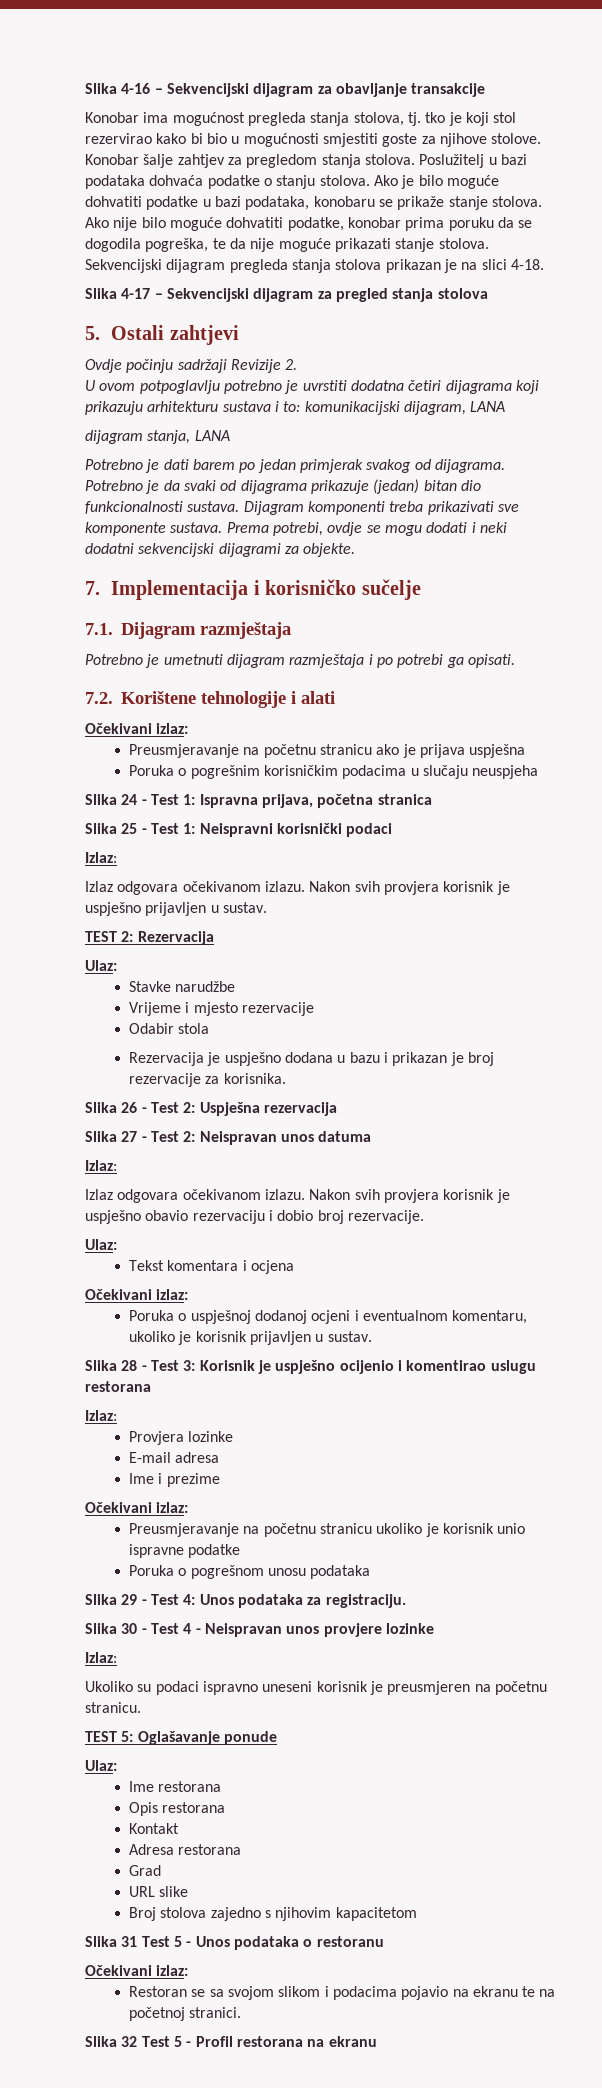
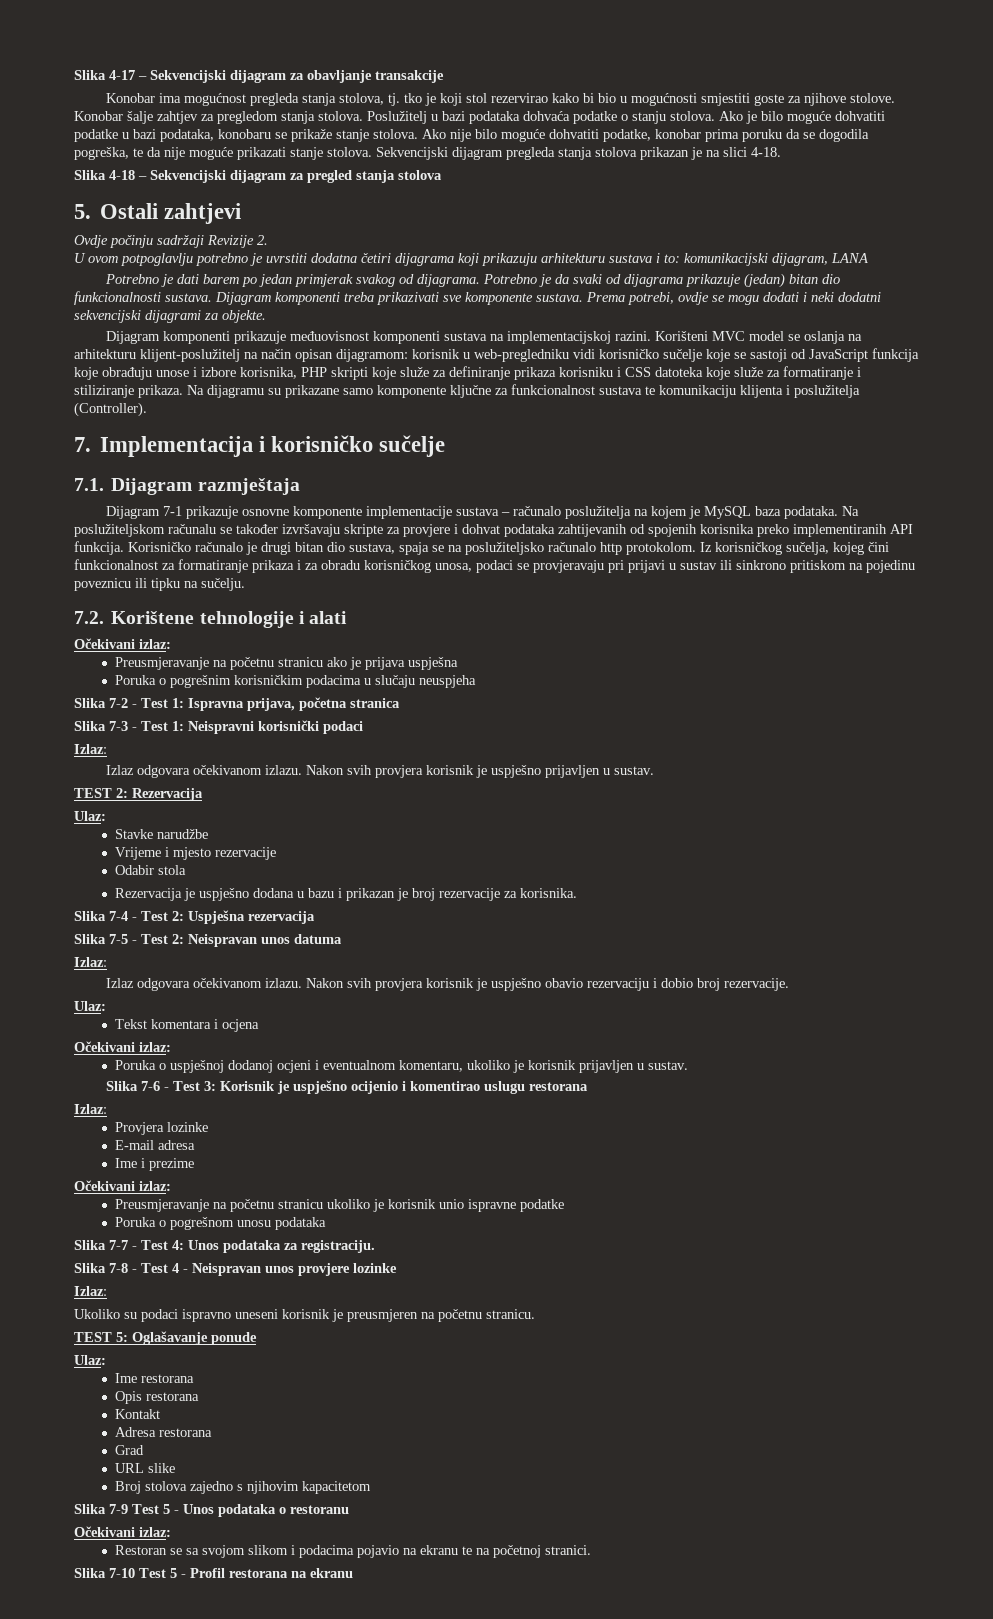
[85,83,151,94] Slika 4-16 -> [74,70,135,80] Slika 4-17
[121,288,151,299] 4-17 -> [109,170,135,180] 4-18
[85,430,230,444] // dijagram stanja, LANA -> (868, 258) none
(356, 550) none -> [106,331,863,344] [74,348,919,362] [74,366,861,380] [74,384,860,398] [74,402,147,417] // Dijagram komponenti prikazuje međuovisnost komponenti sustava na implementacijskoj razini. Korišteni MVC model se oslanja na arhitekturu klijent-poslužitelj na način opisan dijagramom: korisnik u web-pregledniku vidi korisničko sučelje koje se sastoji od JavaScript funkcija koje obrađuju unose i izbore korisnika, PHP skripti koje služe za definiranje prikaza korisniku i CSS datoteka koje služe za formatiranje i stiliziranje prikaza. Na dijagramu su prikazane samo komponente ključne za funkcionalnost sustava te komunikaciju klijenta i poslužitelja (Controller).
[85,654,515,668] Potrebno je umetnuti dijagram razmještaja i po potrebi ga opisati. -> [106,506,860,519] [74,524,913,537] [74,541,889,555] [74,559,915,573] [74,578,245,591] Dijagram 7-1 prikazuje osnovne komponente implementacije sustava – računalo poslužitelja na kojem je MySQL baza podataka. Na poslužiteljskom računalu se također izvršavaju skripte za provjere i dohvat podataka zahtijevanih od spojenih korisnika preko implementiranih API funkcija. Korisničko računalo je drugi bitan dio sustava, spaja se na poslužiteljsko računalo http protokolom. Iz korisničkog sučelja, kojeg čini funkcionalnost za formatiranje prikaza i za obradu korisničkog unosa, podaci se provjeravaju pri prijavi u sustav ili sinkrono pritiskom na pojedinu poveznicu ili tipku na sučelju.
[121,794,138,805] 24 -> [109,698,128,708] 7-2
[121,823,138,834] 25 -> [109,721,128,731] 7-3
[121,1102,138,1113] 26 -> [109,911,128,921] 7-4
[121,1131,138,1142] 27 -> [109,934,128,944] 7-5
[121,1360,138,1371] 28 -> [141,1081,161,1091] 7-6
[121,1594,138,1605] 29 -> [109,1240,128,1250] 7-7
[121,1623,138,1634] 30 -> [109,1263,128,1273] 7-8
[121,1936,138,1947] 31 -> [109,1504,128,1514] 7-9
[121,2036,138,2047] 32 -> [109,1568,135,1578] 7-10

